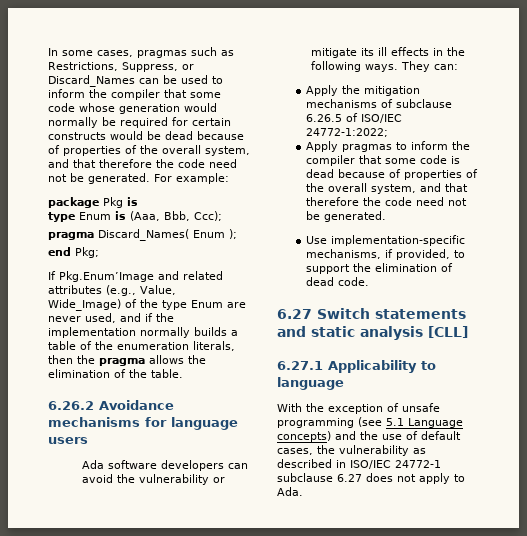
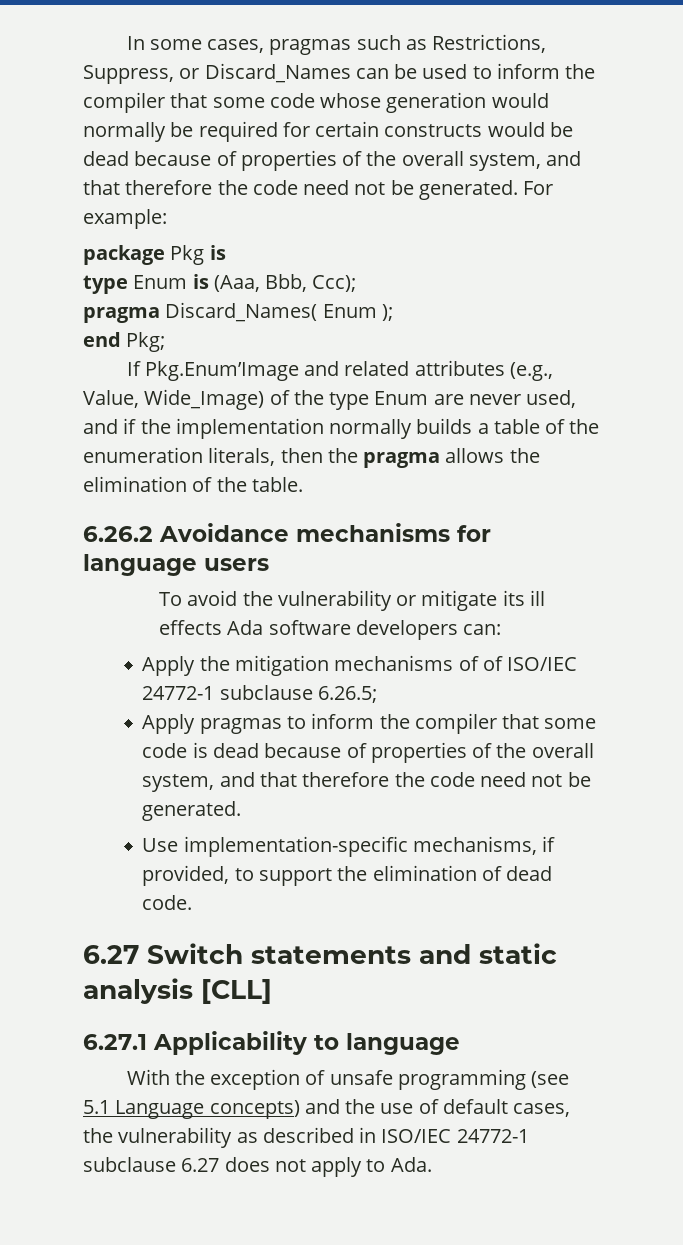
[82,460,249,471] Ada software developers can -> [159,592,183,606] To
[433,47,466,56] [311,61,431,72] in the following ways. They -> [227,620,458,640] Ada software developers
[396,99,453,108] [306,113,403,123] [306,128,389,137] subclause 6.26.5 of ISO/IEC 24772-1:2022; -> [482,656,578,671] [142,685,377,703] of ISO/IEC 24772-1 subclause 6.26.5;

